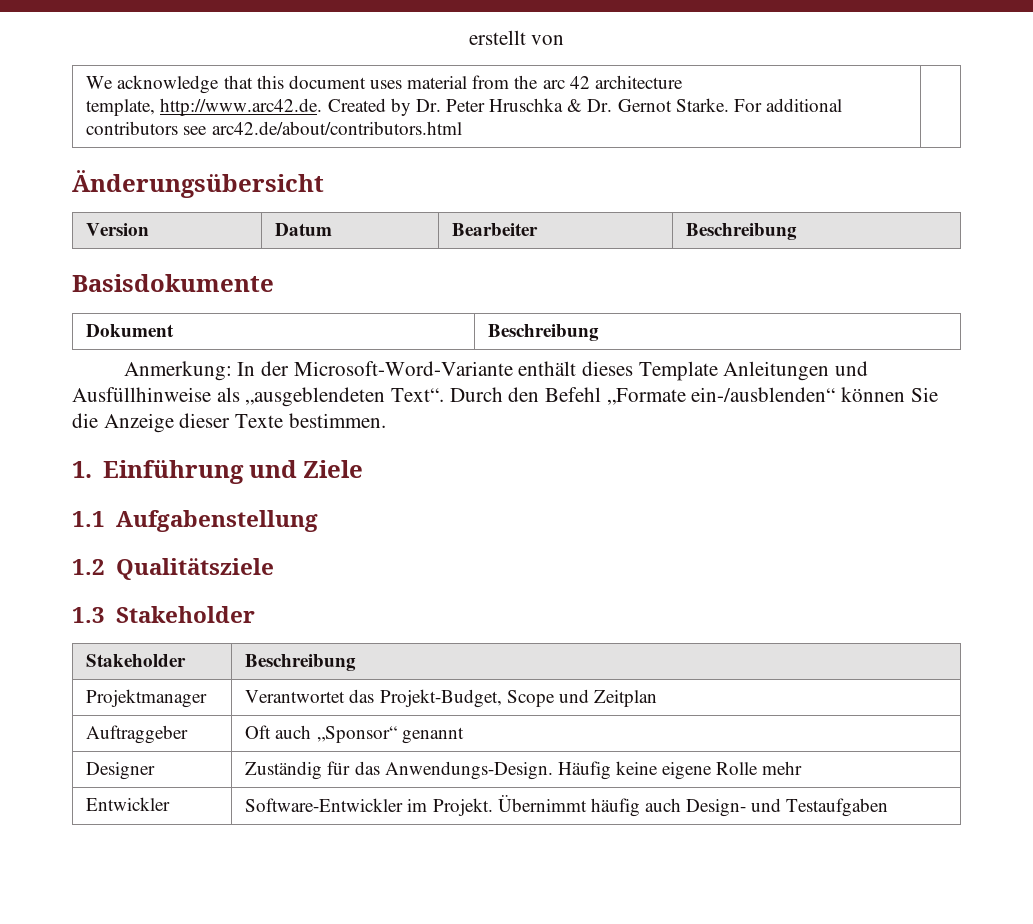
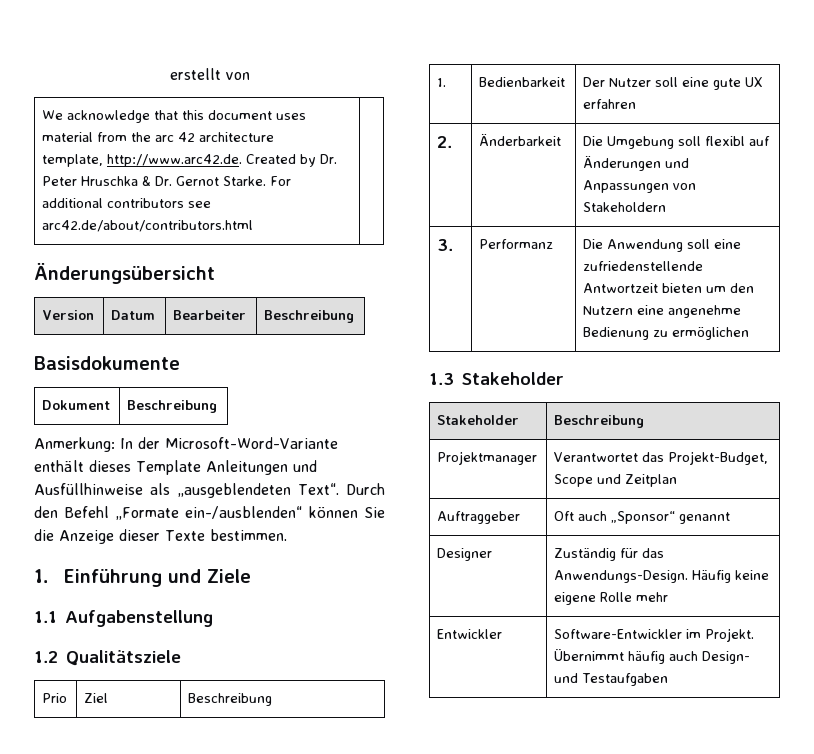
(274, 569) none -> [42,693,68,703] [84,693,109,703] [188,693,273,706] [437,78,447,87] [479,77,566,87] [583,77,764,90] [583,99,637,109] [437,136,453,148] [479,133,562,146] [583,136,771,149] [583,155,690,171] [583,180,697,193] [583,202,667,212] [437,239,454,251] [479,239,554,249] [583,239,742,252] [583,261,704,271] [583,283,755,293] [583,305,742,318] [583,326,750,340] // Prio | Ziel | Beschreibung // 1. | Bedienbarkeit | Der Nutzer soll eine gute UX erfahren // 2. | Änderbarkeit | Die Umgebung soll flexibl auf Änderungen und Anpassungen von Stakeholdern // 3. | Performanz | Die Anwendung soll eine zufriedenstellende Antwortzeit bieten um den Nutzern eine angenehme Bedienung zu ermöglichen

